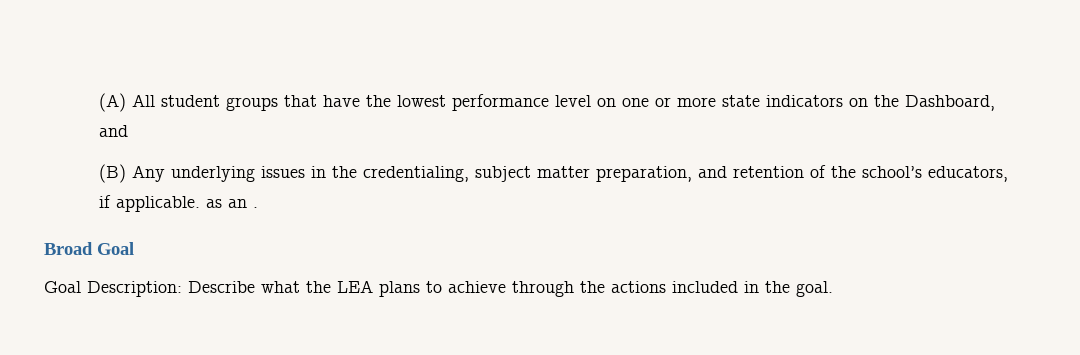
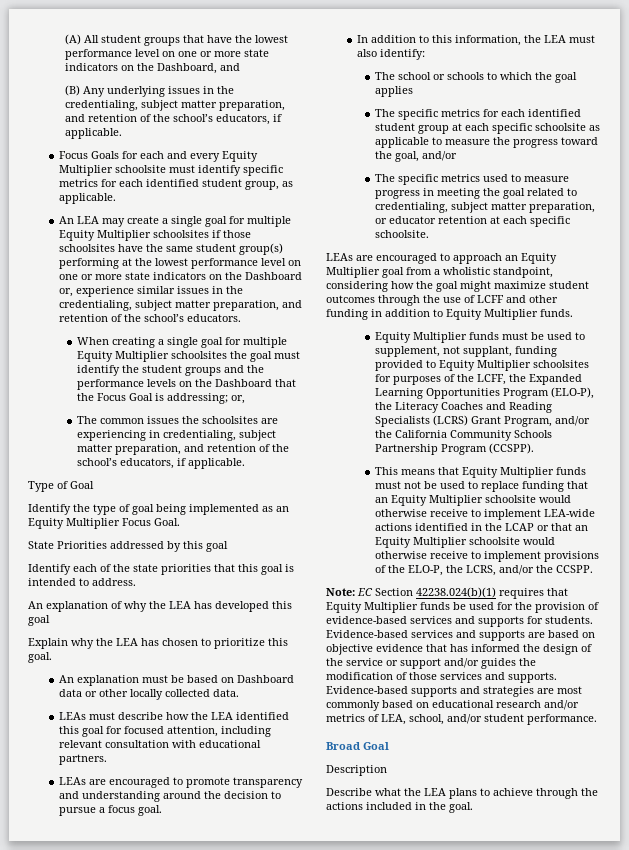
[205,199,258,208] as an . -> [58,151,258,162] [58,165,283,176] [58,179,293,190] [58,193,116,204] [58,216,291,227] [58,230,251,241] [58,243,283,255] [58,258,301,269] [58,272,302,280] [58,286,243,297] [58,300,302,311] [58,314,241,322] [76,337,287,348] [76,351,300,362] [76,365,264,376] [76,379,296,390] [76,393,245,404] [76,416,278,424] [76,430,276,441] [76,444,289,455] [76,458,245,469] [28,481,94,492] [28,504,289,515] [28,518,180,529] [28,541,228,552] [28,564,294,575] [28,578,136,586] [28,601,292,612] [28,615,50,626] [28,638,288,649] [28,652,52,663] [58,675,294,686] [58,689,239,700] [58,712,289,720] [58,726,271,737] [58,740,261,748] [58,754,107,765] [58,777,303,788] [58,791,281,802] [58,805,162,816] [356,35,595,46] [356,49,425,60] [374,72,577,83] [374,86,413,97] [374,109,581,120] [374,123,600,134] [374,137,598,148] [374,151,457,162] [374,174,569,185] [374,188,577,199] [374,202,595,213] [374,216,570,227] [374,230,429,238] [326,253,557,264] [326,267,553,278] [326,281,589,292] [326,295,558,306] [326,309,573,320] [374,332,585,343] [374,346,557,357] [374,360,589,371] [374,374,582,385] [374,387,594,399] [374,402,552,413] [374,415,590,427] [374,430,552,441] [374,443,534,455] [374,467,586,478] [374,481,588,492] [374,495,571,506] [374,509,595,520] [374,523,588,531] [374,537,555,548] [374,551,599,562] [374,565,593,576] [326,587,568,599] [326,602,599,613] [326,616,593,627] [326,630,595,641] [326,644,592,655] [326,658,536,669] [326,672,557,683] [326,686,582,697] [326,700,579,711] [326,714,597,725] // Focus Goals for each and every Equity Multiplier schoolsite must identify specific metrics for each identified student group, as applicable. // An LEA may create a single goal for multiple Equity Multiplier schoolsites if those schoolsites have the same student group(s) performing at the lowest performance level on one or more state indicators on the Dashboard or, experience similar issues in the credentialing, subject matter preparation, and retention of the school’s educators. // When creating a single goal for multiple Equity Multiplier schoolsites the goal must identify the student groups and the performance levels on the Dashboard that the Focus Goal is addressing; or, // The common issues the schoolsites are experiencing in credentialing, subject matter preparation, and retention of the school’s educators, if applicable. // Type of Goal // Identify the type of goal being implemented as an Equity Multiplier Focus Goal. // State Priorities addressed by this goal // Identify each of the state priorities that this goal is intended to address. // An explanation of why the LEA has developed this goal // Explain why the LEA has chosen to prioritize this goal. // An explanation must be based on Dashboard data or other locally collected data. // LEAs must describe how the LEA identified this goal for focused attention, including relevant consultation with educational partners. // LEAs are encouraged to promote transparency and understanding around the decision to pursue a focus goal. // In addition to this information, the LEA must also identify: // The school or schools to which the goal applies // The specific metrics for each identified student group at each specific schoolsite as applicable to measure the progress toward the goal, and/or // The specific metrics used to measure progress in meeting the goal related to credentialing, subject matter preparation, or educator retention at each specific schoolsite. // LEAs are encouraged to approach an Equity Multiplier goal from a wholistic standpoint, considering how the goal might maximize student outcomes through the use of LCFF and other funding in addition to Equity Multiplier funds. // Equity Multiplier funds must be used to supplement, not supplant, funding provided to Equity Multiplier schoolsites for purposes of the LCFF, the Expanded Learning Opportunities Program (ELO-P), the Literacy Coaches and Reading Specialists (LCRS) Grant Program, and/or the California Community Schools Partnership Program (CCSPP). // This means that Equity Multiplier funds must not be used to replace funding that an Equity Multiplier schoolsite would otherwise receive to implement LEA-wide actions identified in the LCAP or that an Equity Multiplier schoolsite would otherwise receive to implement provisions of the ELO-P, the LCRS, and/or the CCSPP. // Note: EC Section 42238.024(b)(1) requires that Equity Multiplier funds be used for the provision of evidence-based services and supports for students. Evidence-based services and supports are based on objective evidence that has informed the design of the service or support and/or guides the modification of those services and supports. Evidence-based supports and strategies are most commonly based on educational research and/or metrics of LEA, school, and/or student performance.
[44,281,182,297] Goal Description: -> [326,765,387,776] Description //

